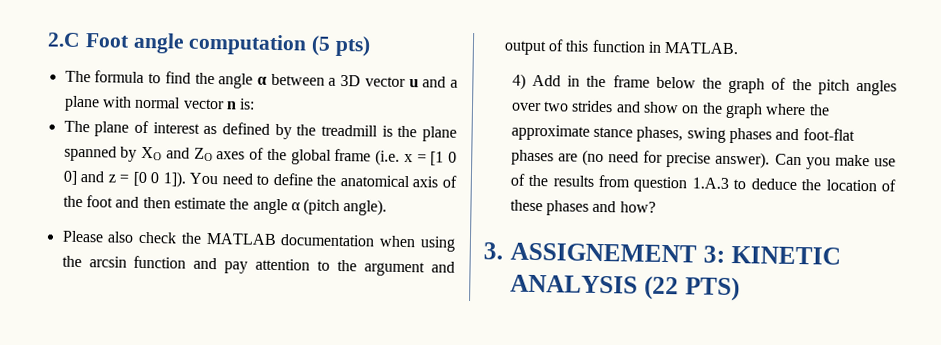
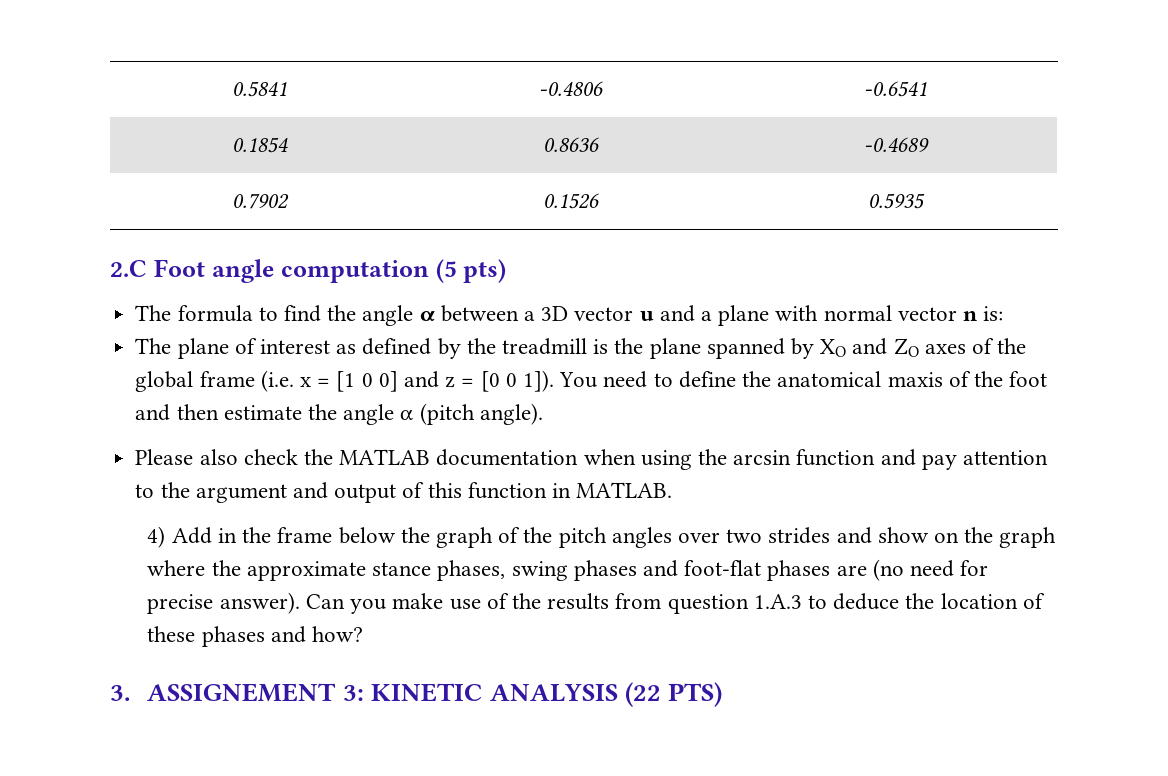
(47, 39) none -> [232,81,287,97] [539,81,603,96] [863,81,927,97] [232,137,288,153] [543,137,599,152] [863,137,930,152] [232,193,289,209] [543,193,599,209] [867,193,925,209] 0.5841 | -0.4806 | -0.6541 // 0.1854 | 0.8636 | -0.4689 // 0.7902 | 0.1526 | 0.5935 //
[412,176,439,188] axis -> [887,372,943,387] maxis

